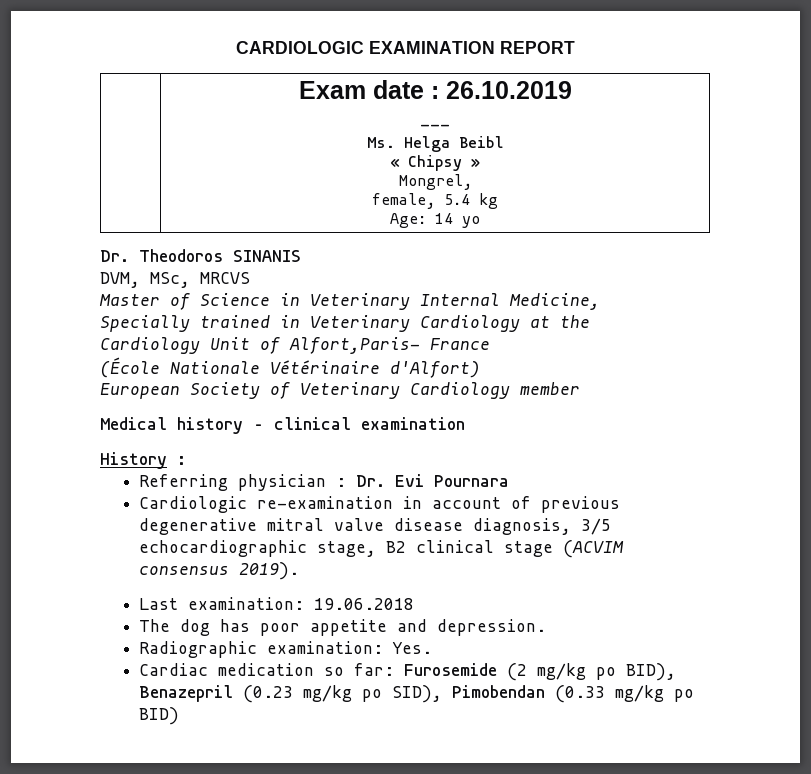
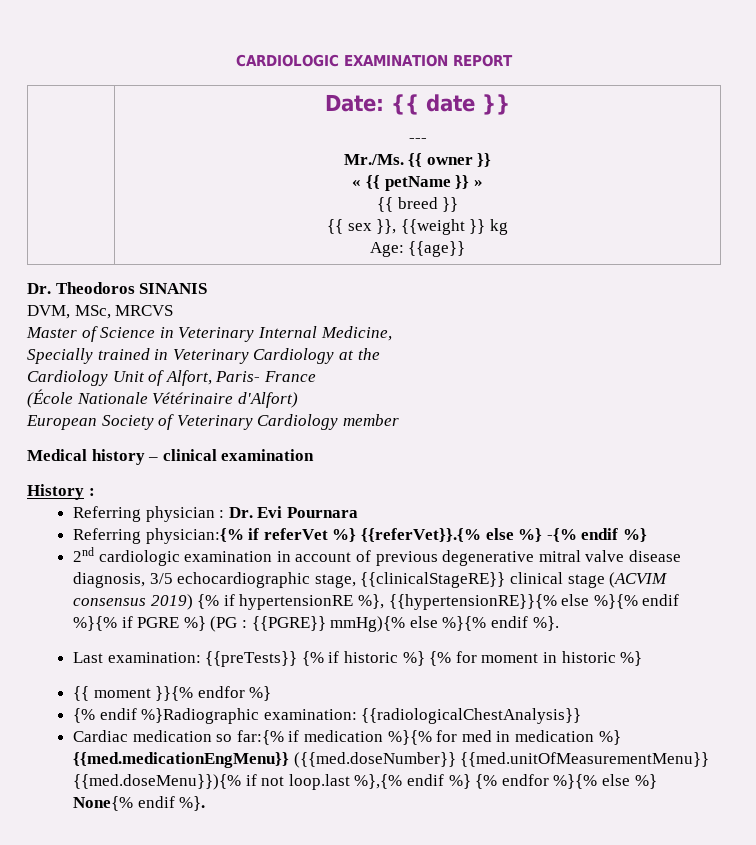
[298,80,572,99] [420,124,450,129] [366,136,504,152] [390,155,480,171] [398,174,472,190] [372,193,470,209] Exam date : 26.10.2019 // --- // Ms. Helga Beibl // « Chipsy » // Mongrel, // female, 5.4 -> [325,94,510,115] [408,138,427,143] [343,153,492,167] [352,175,483,191] [376,197,459,212] [327,219,486,235] Date: {{ date }} // --- // Mr./Ms. {{ owner }} // « {{ petName }} » // {{ breed }} // {{ sex }}, {{weight }}
[435,213,480,228] 14 yo -> [408,241,466,257] {{age}}
[289,337,420,354] Alfort,Paris- -> [165,370,261,386] Alfort, Paris-
[139,496,394,513] Cardiologic re-examination -> [73,528,648,544] [73,547,273,566] Referring physician:{% if referVet %} {{referVet}}.{% else %} -{% endif %} // 2nd cardiologic examination
[386,541,407,553] B2 -> [360,572,506,588] {{clinicalStageRE}}
[239,562,300,580] [139,597,415,610] [139,619,547,636] [139,641,433,658] [139,663,677,681] [139,685,695,703] [139,707,180,725] 2019). // Last examination: 19.06.2018 // The dog has poor appetite and depression. // Radiographic examination: Yes. // Cardiac medication so far: Furosemide (2 mg/kg po BID), Benazepril (0.23 mg/kg po SID), Pimobendan (0.33 mg/kg po BID) -> [150,594,680,610] [73,616,559,632] [73,651,643,667] [73,686,272,701] [73,708,582,724] [73,730,621,745] [73,752,710,768] [73,774,657,790] [73,796,206,811] 2019) {% if hypertensionRE %}, {{hypertensionRE}}{% else %}{% endif %}{% if PGRE %} (PG : {{PGRE}} mmHg){% else %}{% endif %}. // Last examination: {{preTests}} {% if historic %} {% for moment in historic %} // {{ moment }}{% endfor %} // {% endif %}Radiographic examination: {{radiologicalChestAnalysis}} // Cardiac medication so far:{% if medication %}{% for med in medication %} {{med.medicationEngMenu}} ({{med.doseNumber}} {{med.unitOfMeasurementMenu}} {{med.doseMenu}}){% if not loop.last %},{% endif %} {% endfor %}{% else %} None{% endif %}.

